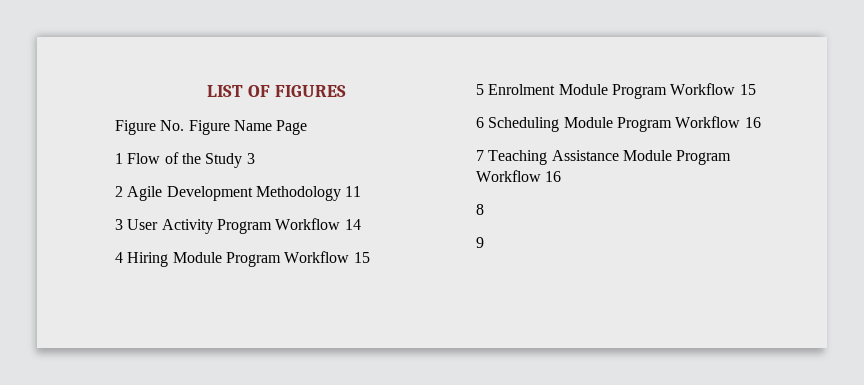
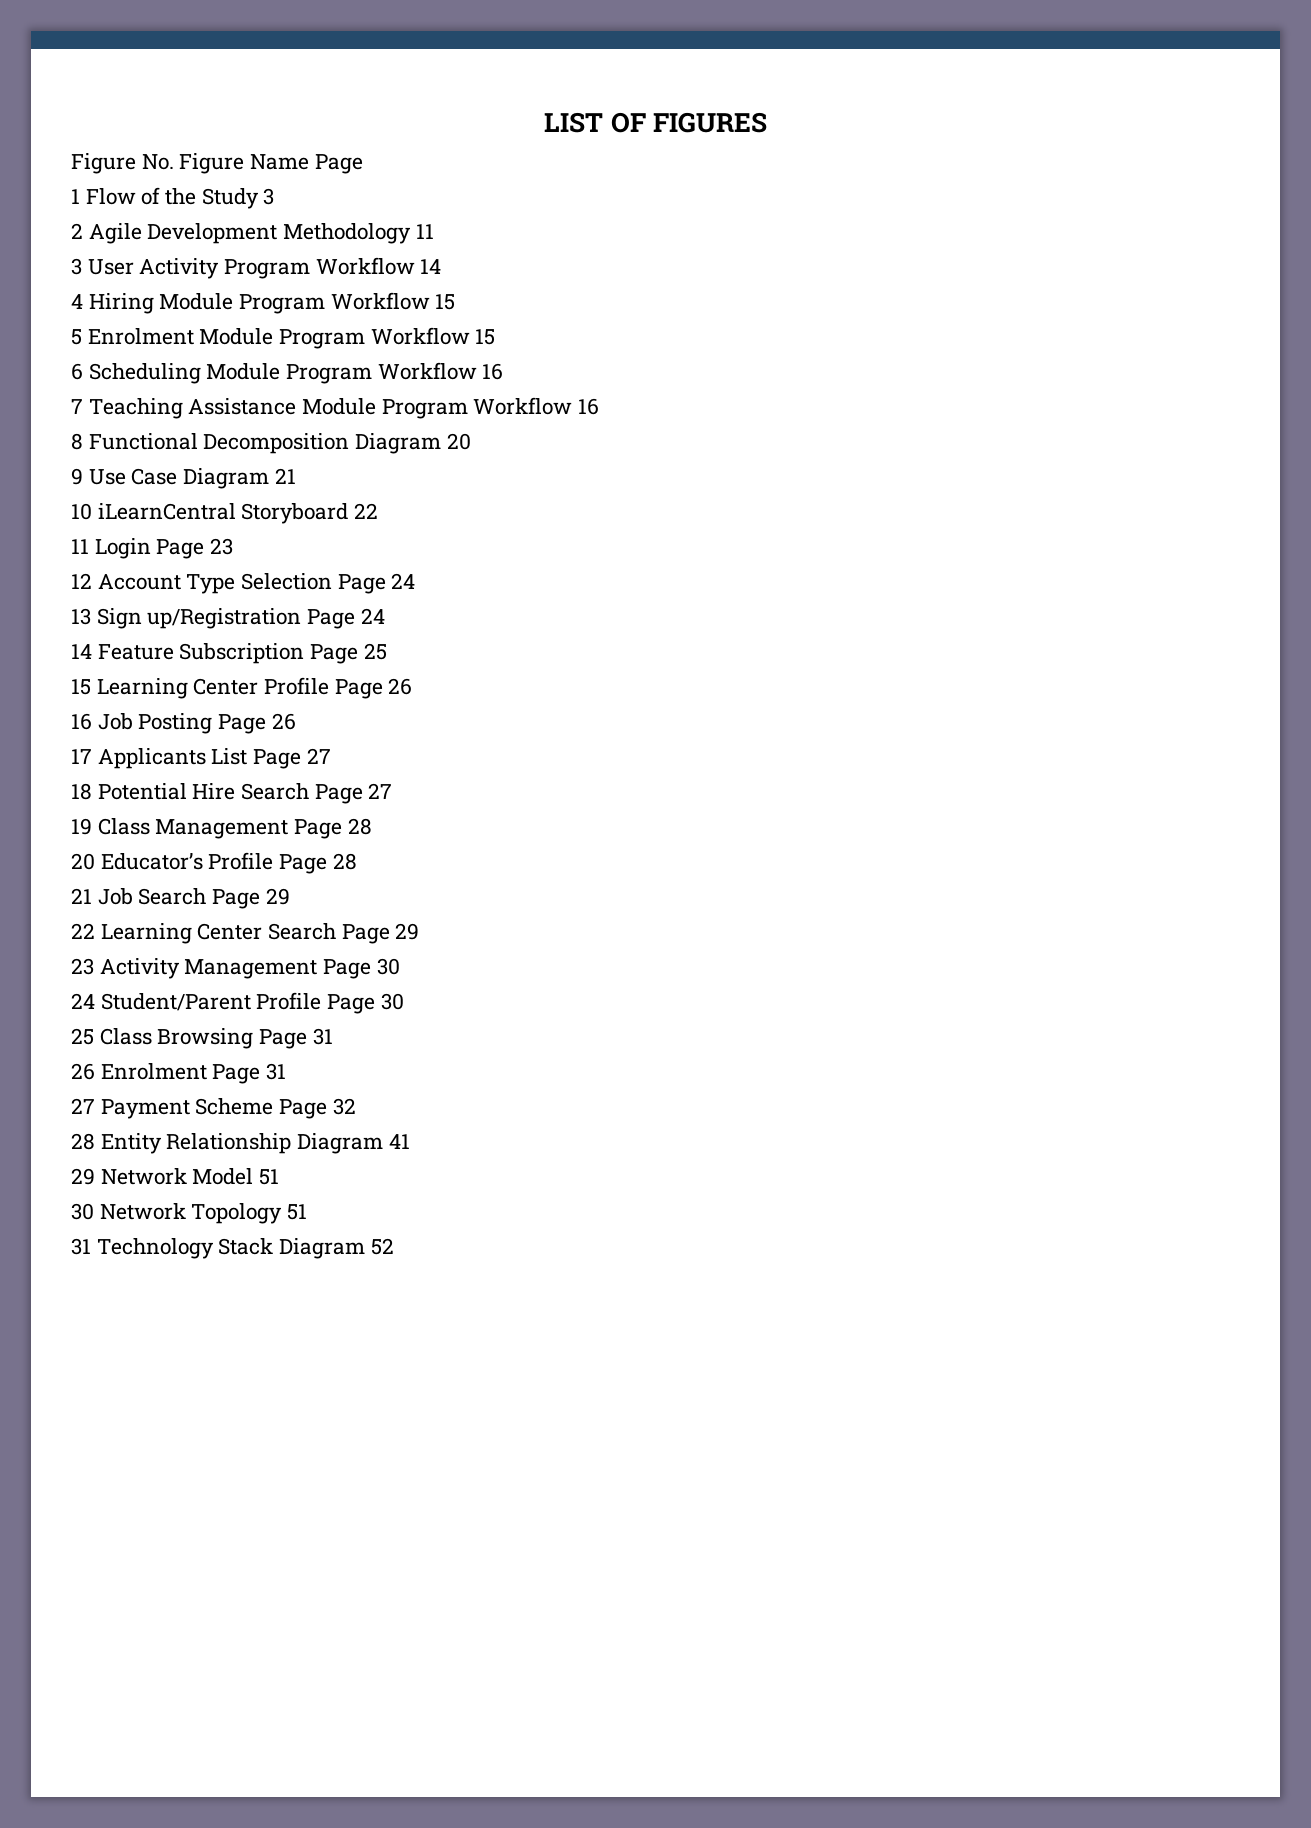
[476,237,484,248] // 9 -> [88,433,471,454] [71,468,296,489] [71,503,379,524] [71,538,234,559] [71,573,416,594] [71,608,385,629] [71,643,387,664] [71,677,413,699] [71,713,296,734] [71,748,331,769] [71,783,393,804] [71,818,372,839] [71,852,357,874] [71,888,290,909] [71,923,420,944] [71,958,400,979] [71,992,404,1014] [71,1028,333,1049] [71,1063,287,1084] [71,1098,356,1119] [71,1133,410,1154] [71,1168,280,1185] [71,1203,308,1224] [71,1238,394,1259] Functional Decomposition Diagram 20 // 9 Use Case Diagram 21 // 10 iLearnCentral Storyboard 22 // 11 Login Page 23 // 12 Account Type Selection Page 24 // 13 Sign up/Registration Page 24 // 14 Feature Subscription Page 25 // 15 Learning Center Profile Page 26 // 16 Job Posting Page 26 // 17 Applicants List Page 27 // 18 Potential Hire Search Page 27 // 19 Class Management Page 28 // 20 Educator’s Profile Page 28 // 21 Job Search Page 29 // 22 Learning Center Search Page 29 // 23 Activity Management Page 30 // 24 Student/Parent Profile Page 30 // 25 Class Browsing Page 31 // 26 Enrolment Page 31 // 27 Payment Scheme Page 32 // 28 Entity Relationship Diagram 41 // 29 Network Model 51 // 30 Network Topology 51 // 31 Technology Stack Diagram 52

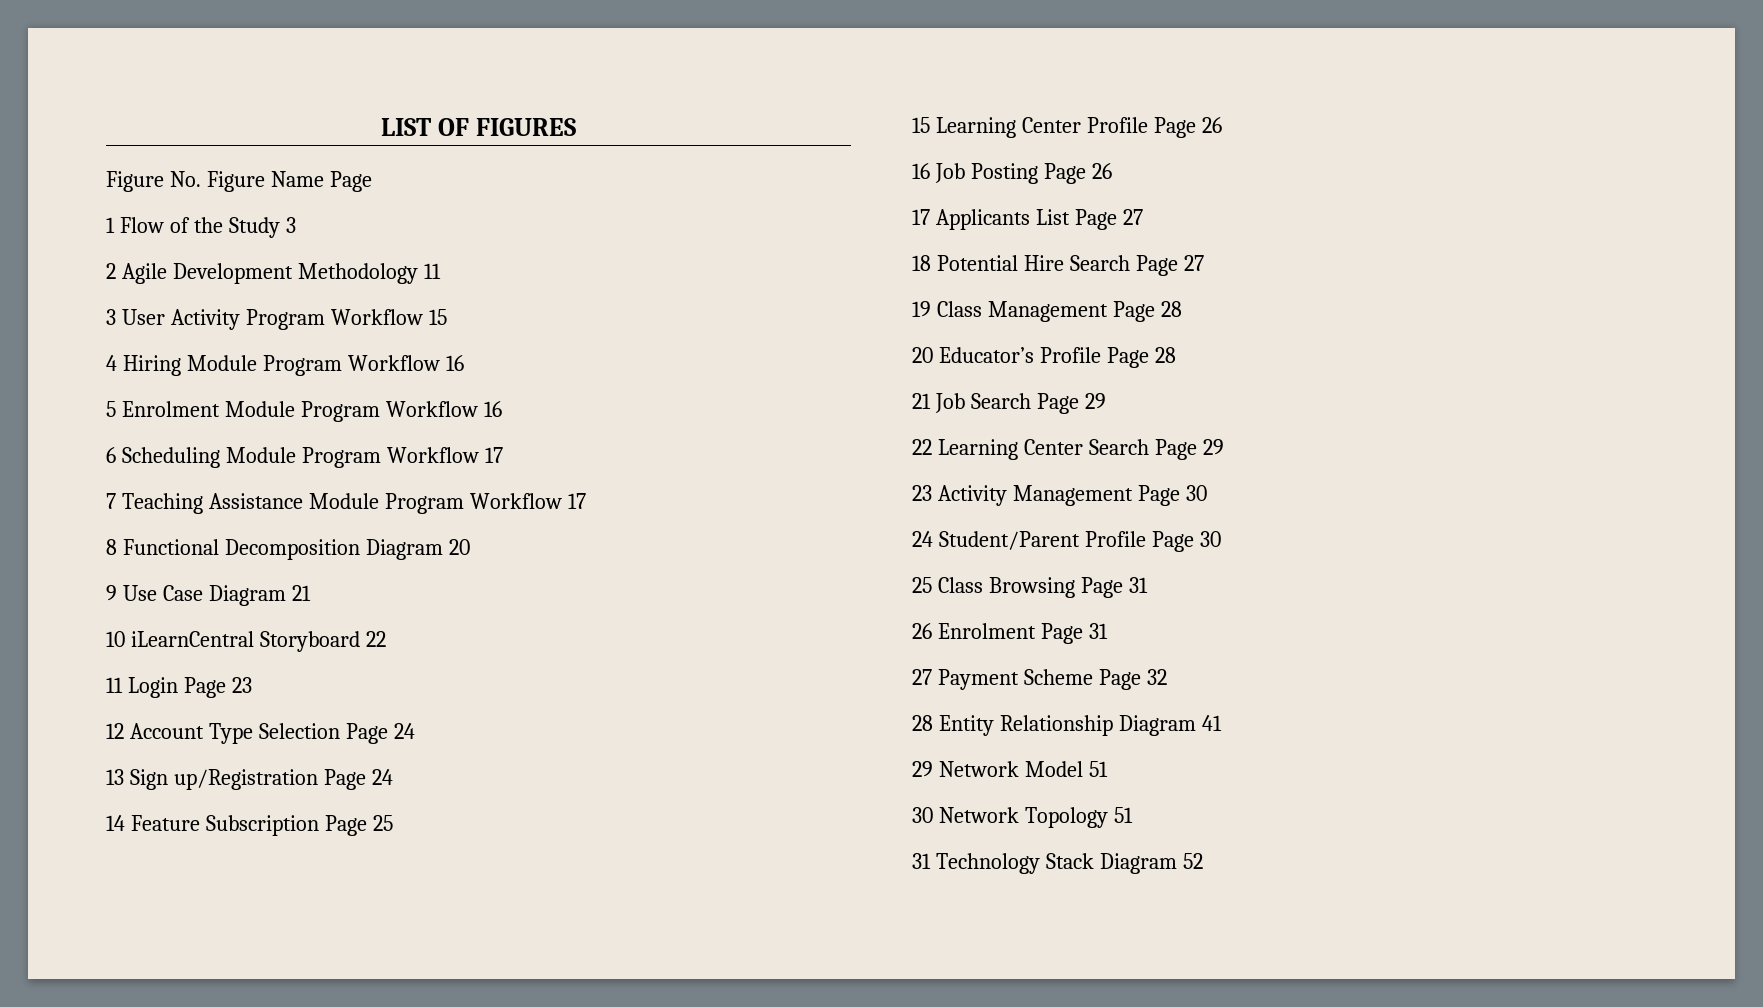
[420,259,442,274] 14 -> [428,309,447,325] 15
[435,294,456,310] 15 -> [445,355,464,371] 16
[475,329,496,345] 15 -> [483,401,502,417] 16
[482,363,504,380] 16 -> [484,447,503,463] 17
[578,398,600,415] 16 -> [567,493,586,509] 17

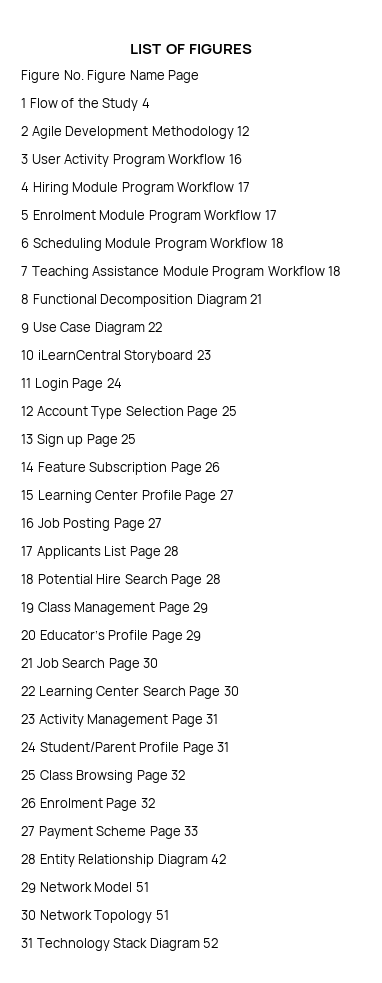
[285,217,296,233] 3 -> [141,98,150,108] 4
[423,263,441,279] 11 -> [237,126,250,136] 12
[428,309,447,325] 15 -> [228,154,242,164] 16
[445,355,464,371] 16 -> [237,182,250,192] 17
[483,401,502,417] 16 -> [264,210,277,220] 17
[484,447,503,463] 17 -> [270,238,284,248] 18
[567,493,586,509] 17 -> [328,266,342,276] 18
[448,539,470,555] 20 -> [250,294,263,304] 21
[291,585,311,601] 21 -> [148,322,163,332] 22
[365,631,386,647] 22 -> [196,350,211,360] 23
[231,677,252,693] 23 -> [106,378,122,388] 24
[393,723,415,739] 24 -> [221,406,237,416] 25
[173,769,393,790] up/Registration Page 24 -> [67,434,137,447] up Page 25
[372,815,393,831] 25 -> [205,462,221,472] 26
[1201,117,1222,133] 26 -> [219,490,234,500] 27
[1091,163,1112,179] 26 -> [148,518,163,528] 27
[1122,209,1143,225] 27 -> [164,546,180,556] 28
[1183,255,1204,271] 27 -> [205,574,221,584] 28
[1160,301,1182,317] 28 -> [193,602,209,613] 29
[1154,347,1176,363] 28 -> [186,630,202,641] 29
[1084,393,1106,409] 29 -> [143,658,159,668] 30
[1202,439,1224,455] 29 -> [223,686,239,696] 30
[1185,485,1207,501] 30 -> [206,714,219,724] 31
[1199,531,1221,547] 30 -> [217,742,230,752] 31
[1128,577,1148,593] 31 -> [171,770,186,780] 32
[1088,623,1108,639] 31 -> [140,798,155,808] 32
[1146,669,1167,685] 32 -> [184,826,199,836] 33
[1201,715,1222,731] 41 -> [211,854,227,864] 42

